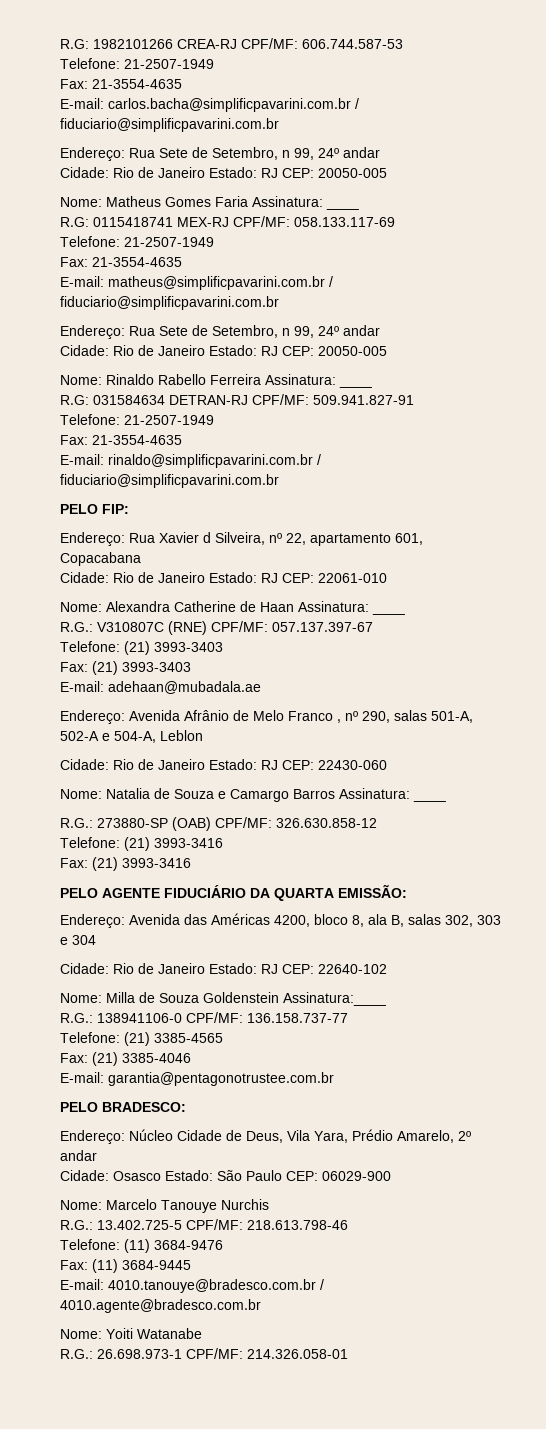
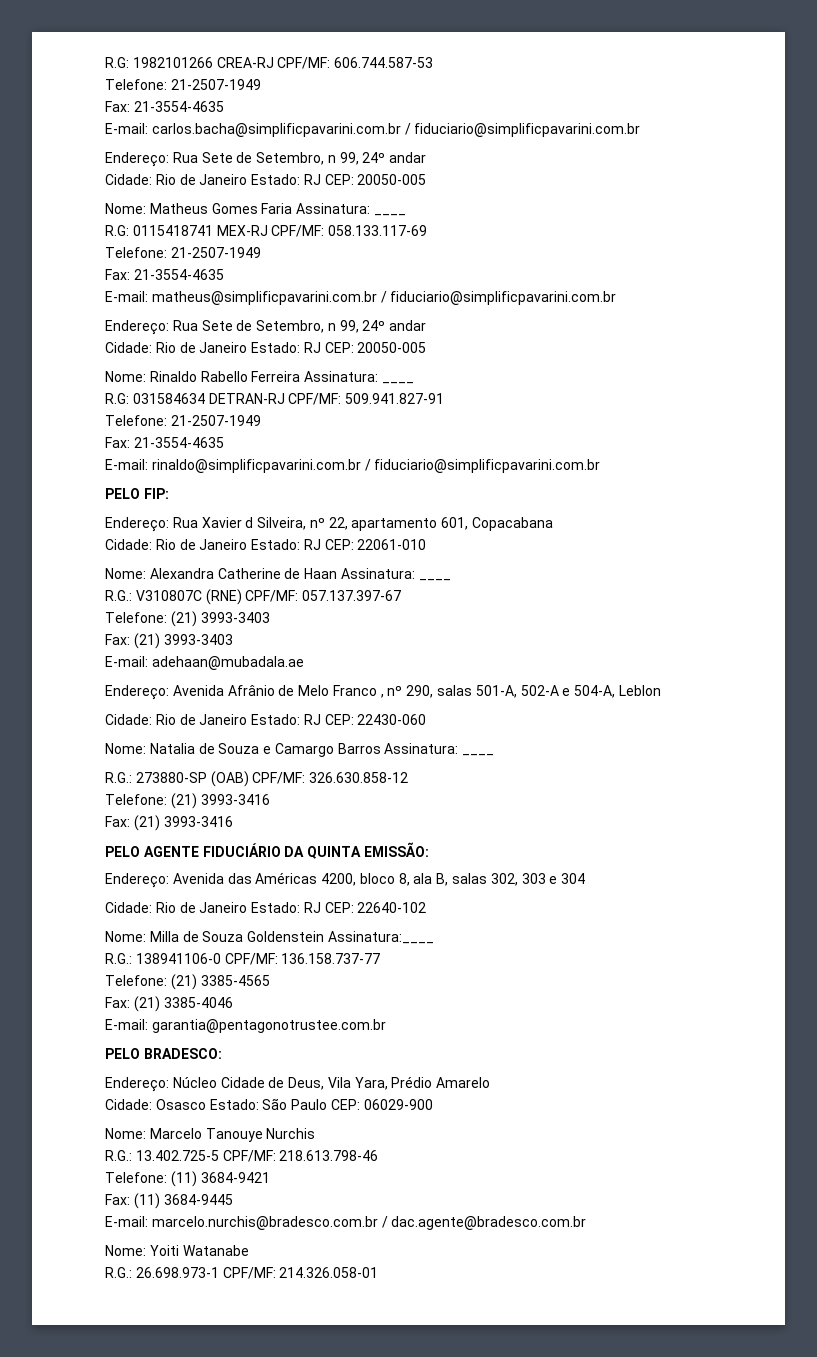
[274,888,335,901] QUARTA -> [307,846,362,859] QUINTA
[397,1130,472,1143] [60,1150,98,1161] Amarelo, 2º andar -> [436,1077,491,1088] Amarelo
[154,1240,224,1250] 3684-9476 -> [200,1172,270,1183] 3684-9421
[108,1279,325,1293] [60,1299,262,1313] 4010.tanouye@bradesco.com.br / 4010.agente@bradesco.com.br -> [151,1216,587,1230] marcelo.nurchis@bradesco.com.br / dac.agente@bradesco.com.br

